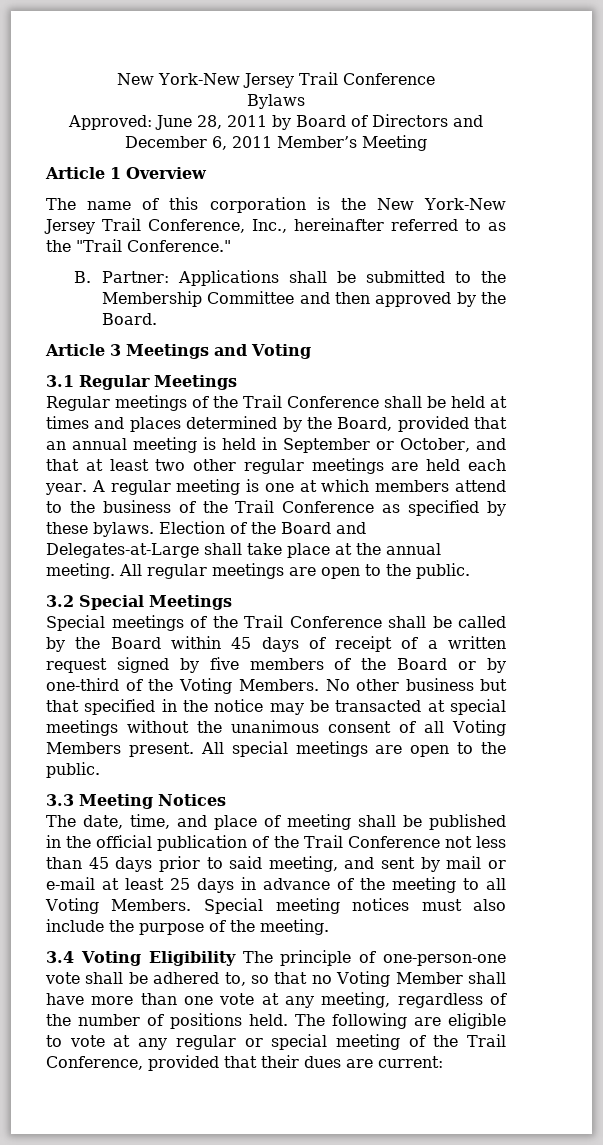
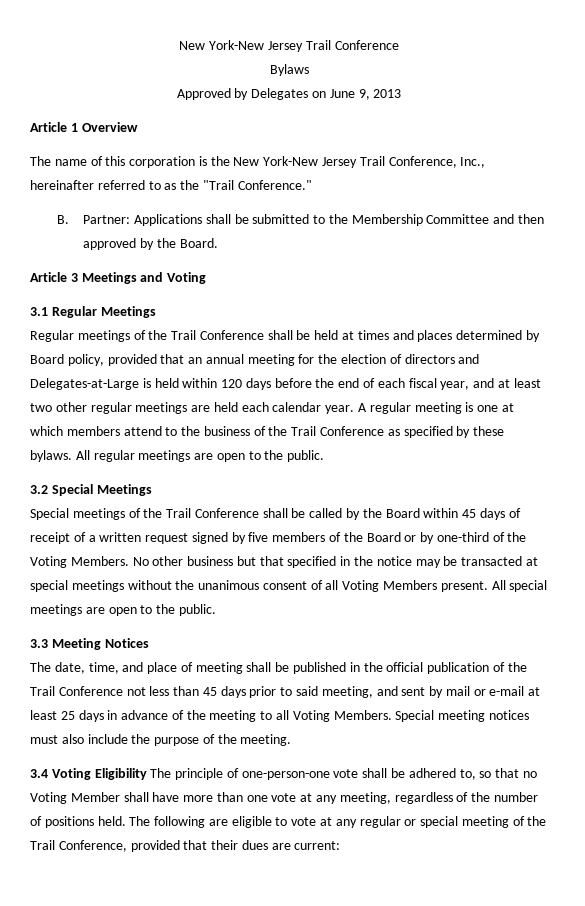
[68,114,483,130] [125,135,427,151] Approved: June 28, 2011 by Board of Directors and December 6, 2011 Member’s Meeting -> [176,88,402,100] Approved by Delegates on June 9, 2013
[306,417,393,431] the Board, -> [30,354,104,366] Board policy,
[203,437,506,453] [46,459,79,471] is held in September or October, and that -> [298,354,480,364] [30,378,495,390] for the election of directors and Delegates-at-Large is held within 120 days before the end of each fiscal year, and
(506, 465) none -> [272,402,322,412] calendar
[159,521,366,534] [46,543,441,558] [46,563,115,579] Election of the Board and Delegates-at-Large shall take place at the annual meeting. -> (72, 456) none

